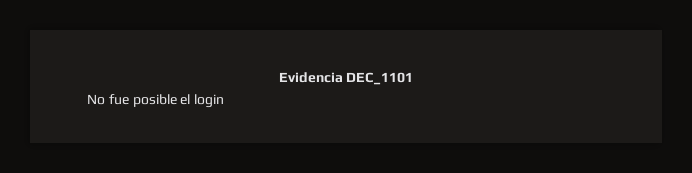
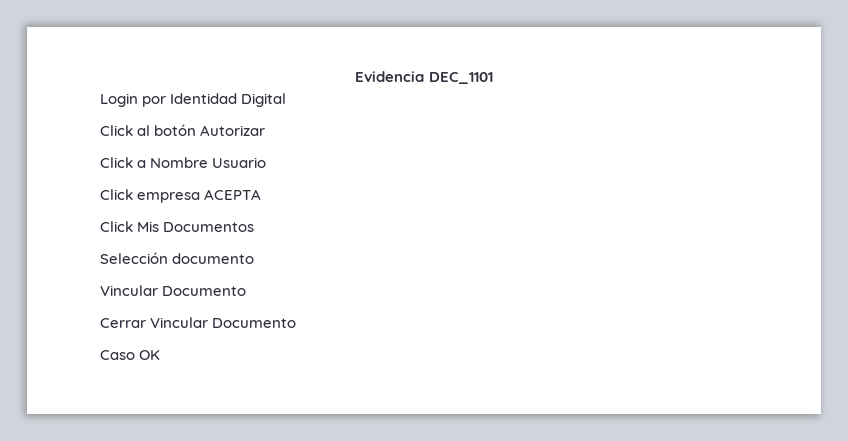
[87,94,225,108] No fue posible el login -> [100,93,287,107] [100,124,266,136] [100,157,267,168] [100,189,262,203] [100,221,255,232] [100,252,255,264] [100,285,247,296] [100,317,297,328] [100,350,161,360] Login por Identidad Digital // Click al botón Autorizar // Click a Nombre Usuario // Click empresa ACEPTA // Click Mis Documentos // Selección documento // Vincular Documento // Cerrar Vincular Documento // Caso OK

